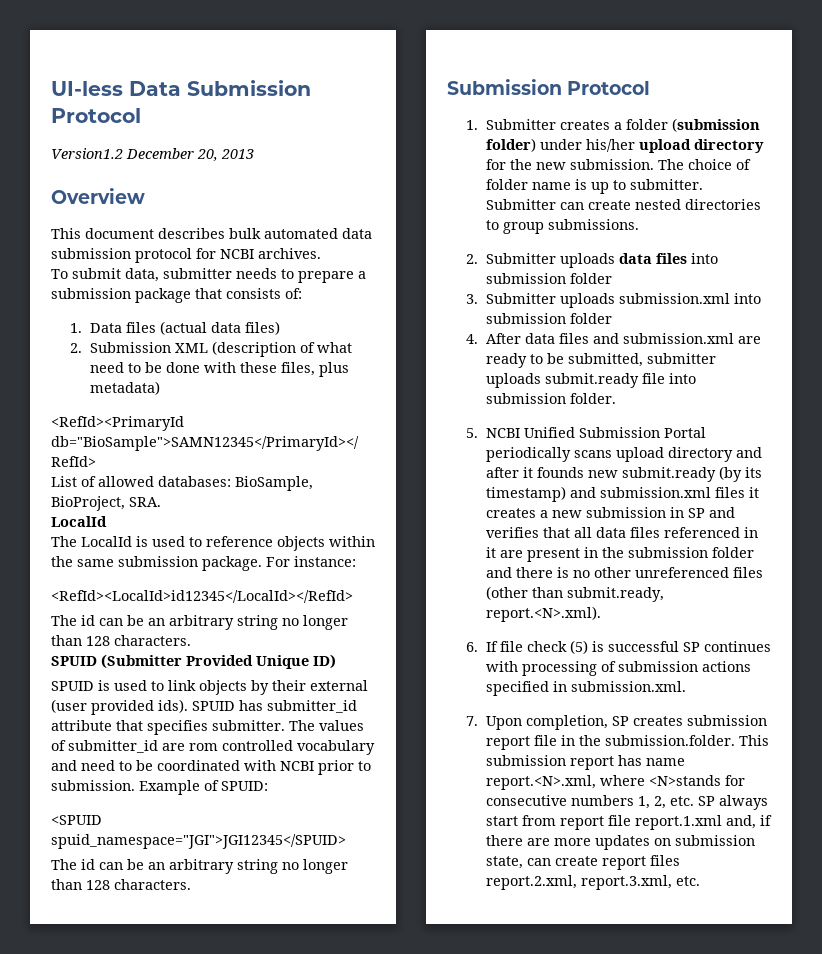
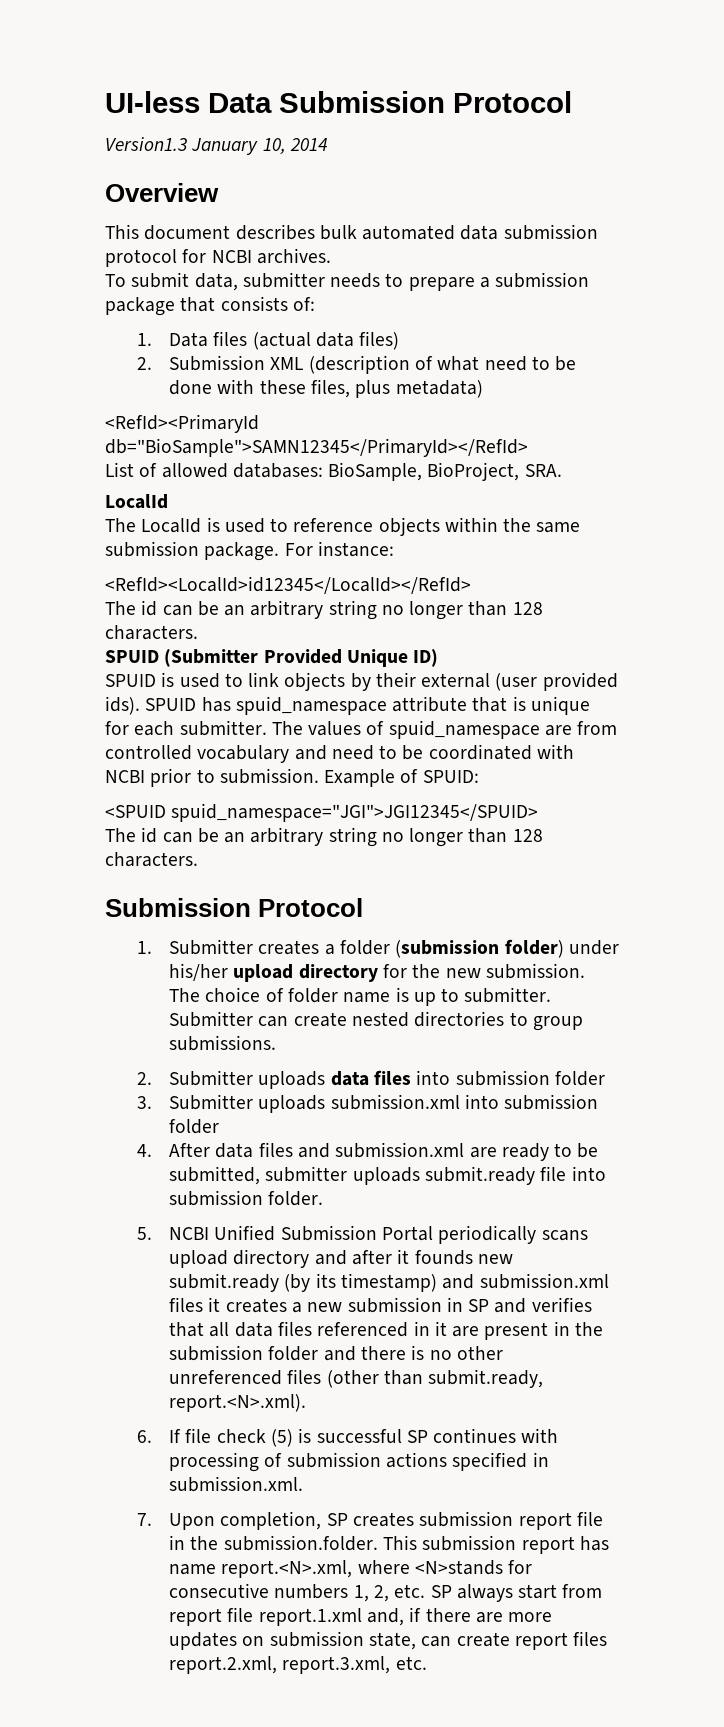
[51,148,254,161] Version1.2 December 20, 2013 -> [105,137,327,155] Version1.3 January 10, 2014
[267,700,357,713] submitter_id -> [235,696,387,715] spuid_namespace
[147,720,208,735] specifies -> [512,696,590,715] [105,721,175,736] is unique for each
[68,740,218,753] submitter_id are rom -> [388,720,618,739] spuid_namespace are from

